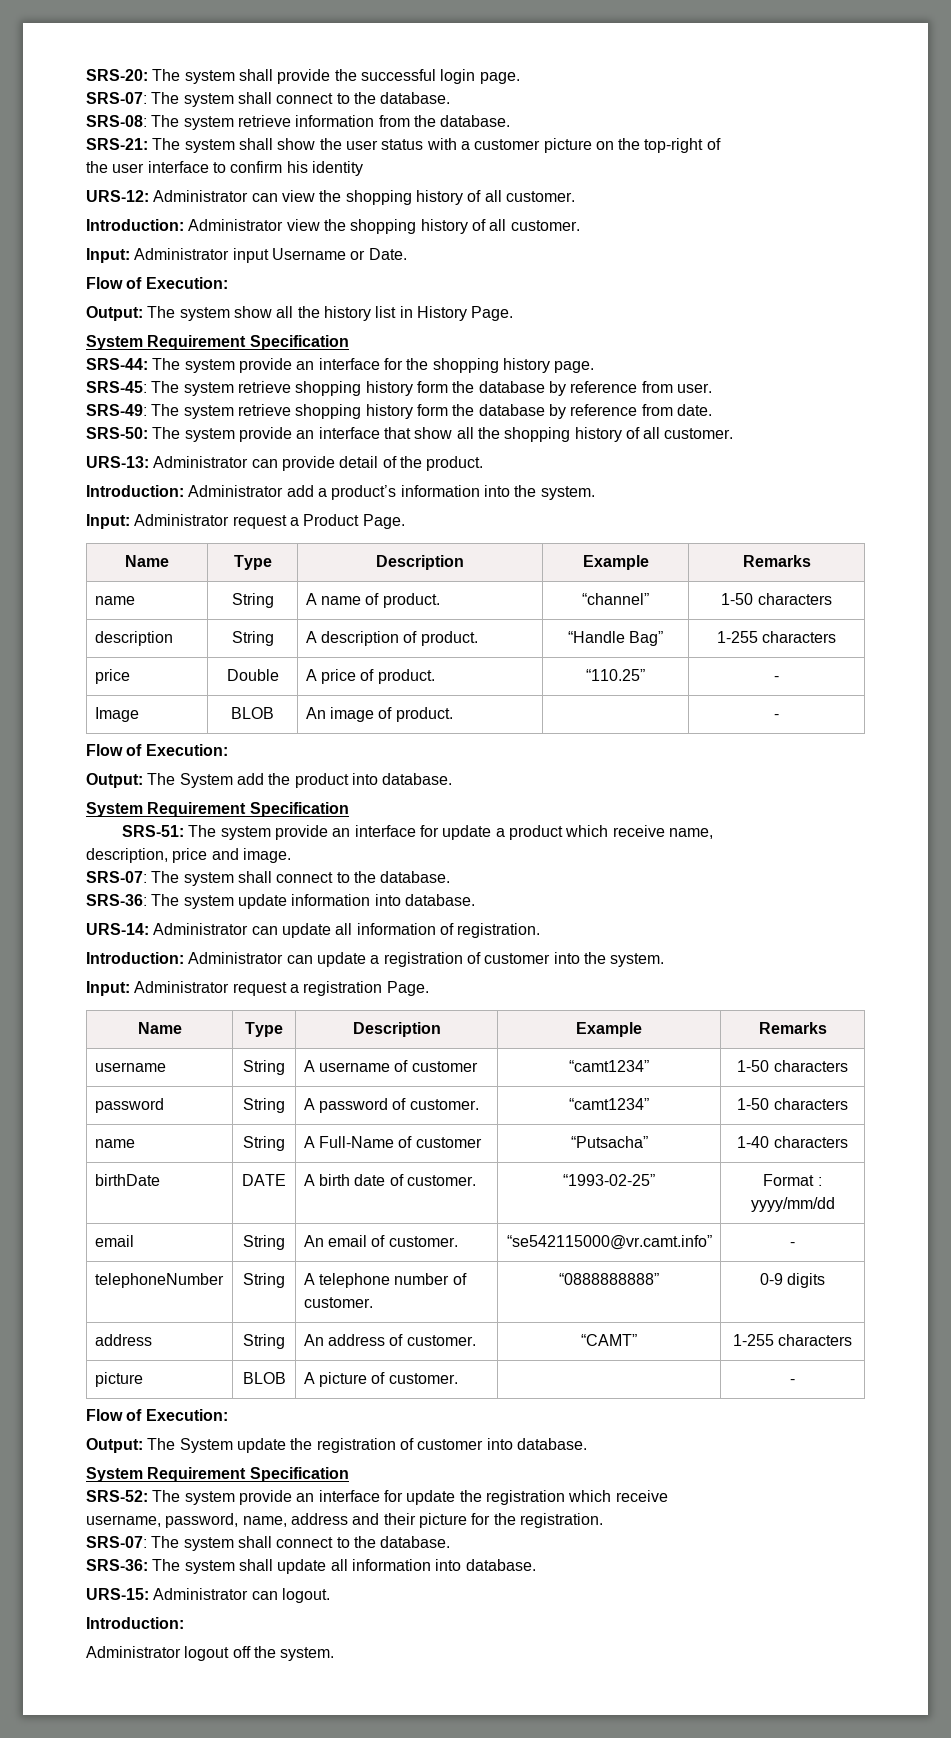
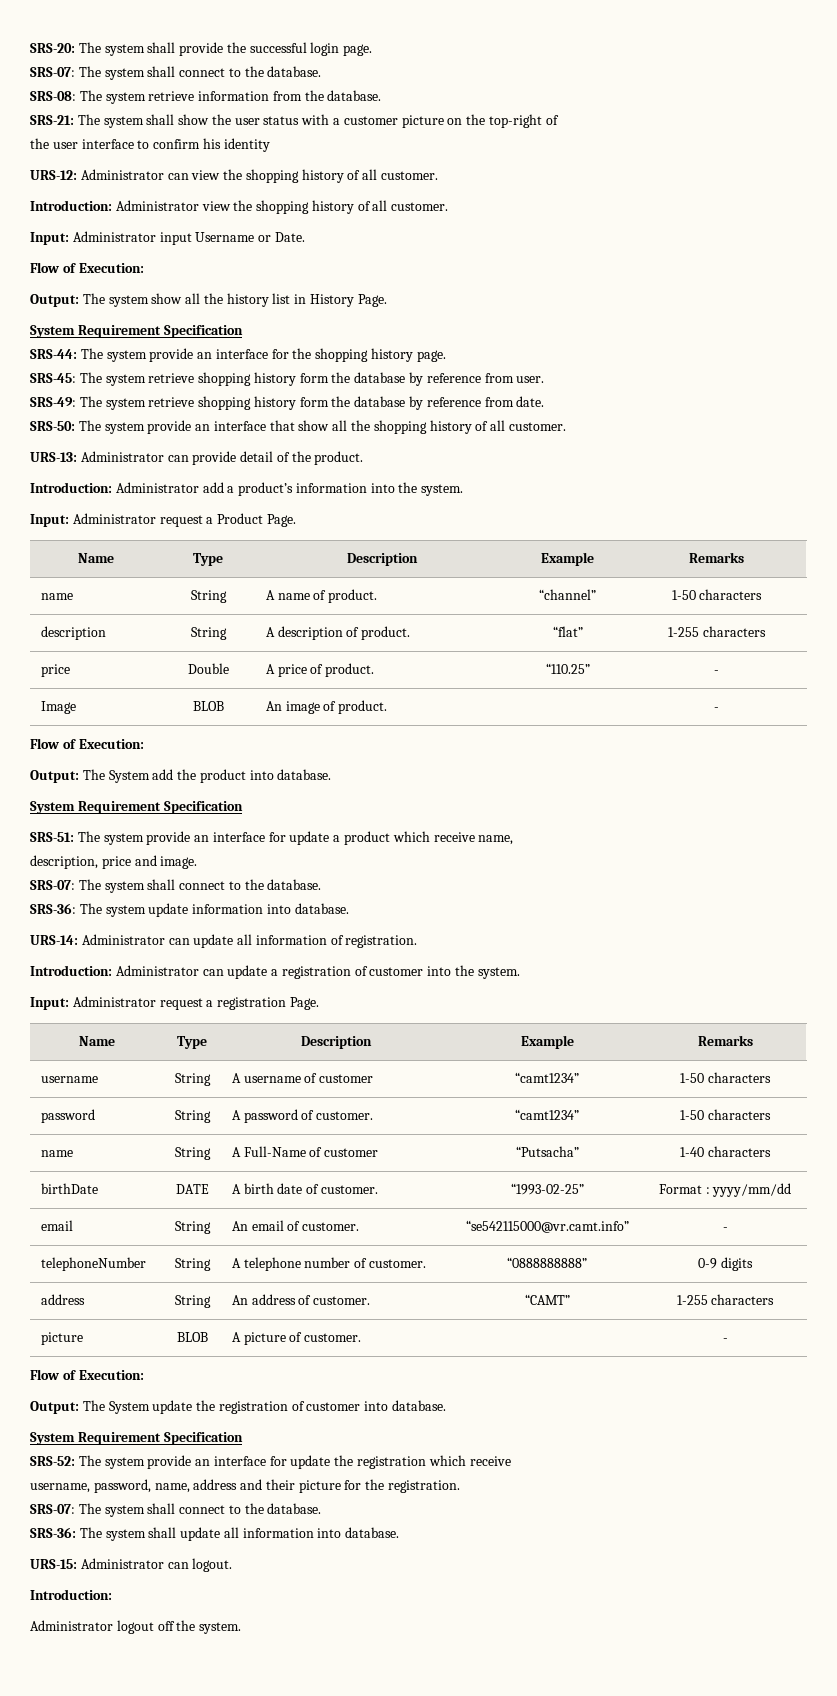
[567,631,664,646] “Handle Bag” -> [552,626,583,637] “flat”

